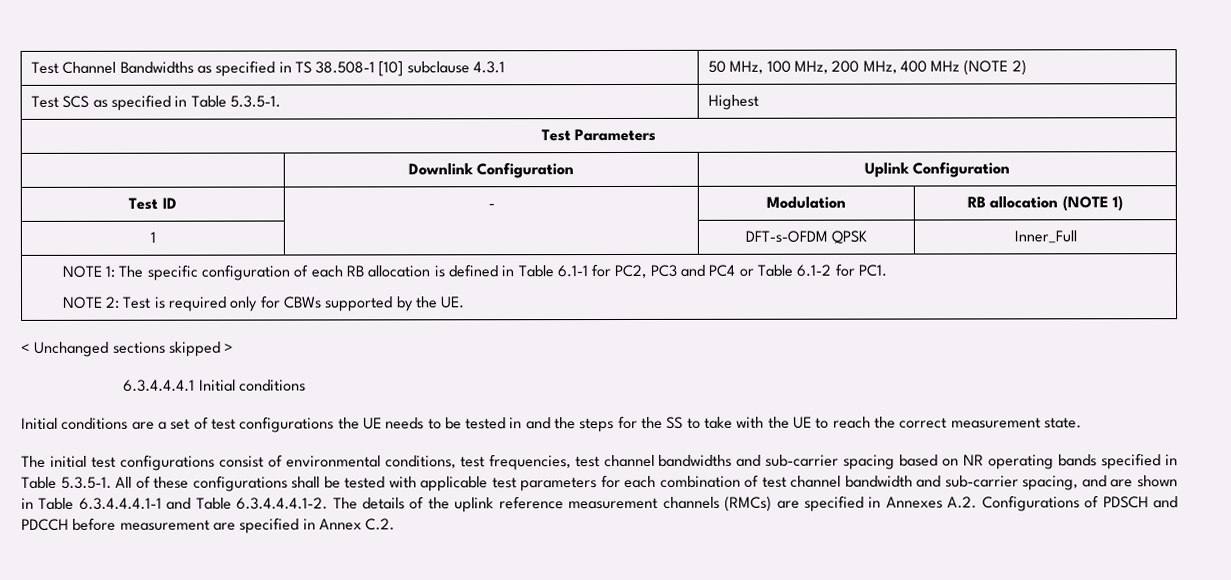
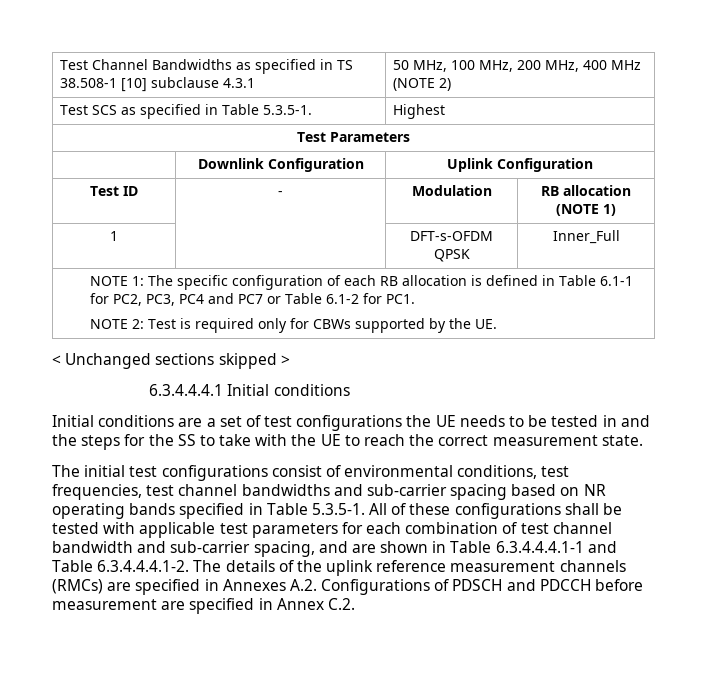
[649,264,736,277] PC3 and PC4 -> [145,293,263,306] PC3, PC4 and PC7

